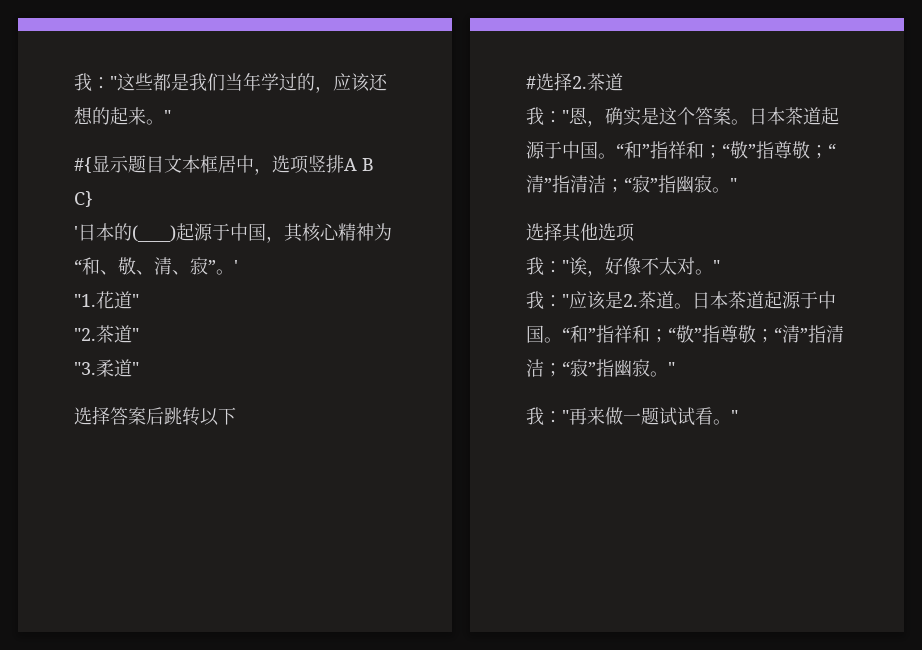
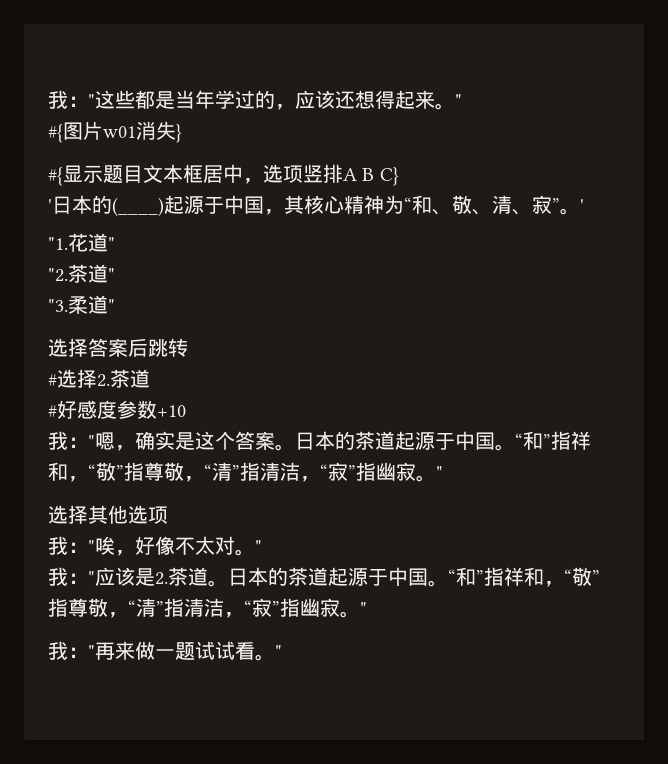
[189,73,225,91] 我们 -> (175, 100) none
[92,107,110,125] 的 -> [375,90,395,109] 得
(171, 116) none -> [48,121,182,143] // #{图片w01消失}
[200,407,236,426] 以下 -> (188, 347) none
[526,107,588,125] // 我："恩 -> [48,400,186,419] [48,431,115,450] // #好感度参数+10 // 我："嗯
[785,107,839,125] [526,141,836,159] [526,175,624,193] 茶道起源于中国。“和”指祥和；“敬”指尊敬；“清”指清洁； -> [335,431,591,451] [48,462,320,482] 的茶道起源于中国。“和”指祥和，“敬”指尊敬，“清”指清洁，
[569,257,587,275] 诶 -> [95,536,115,555] 唉
[728,291,836,309] [526,325,844,343] [526,359,562,377] 茶道起源于中国。“和”指祥和；“敬”指尊敬；“清”指清洁； -> [268,567,600,587] [48,598,244,618] 的茶道起源于中国。“和”指祥和，“敬”指尊敬，“清”指清洁，

